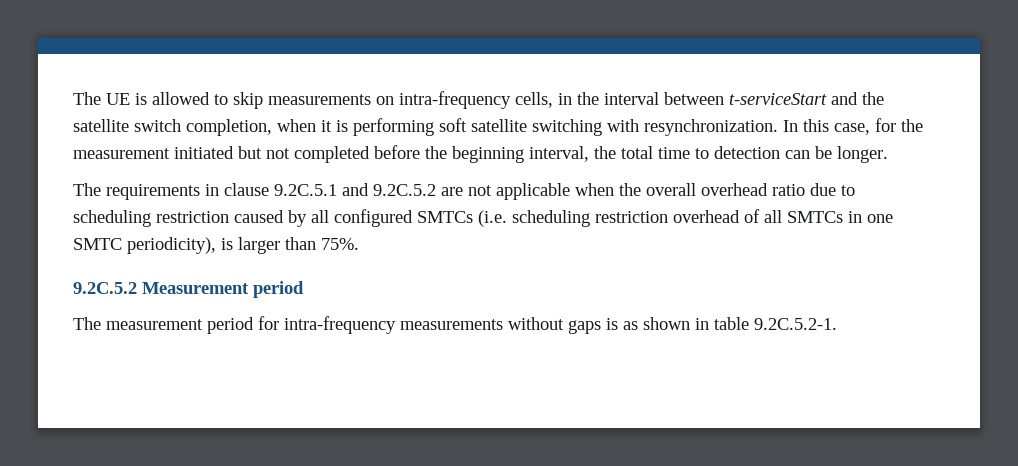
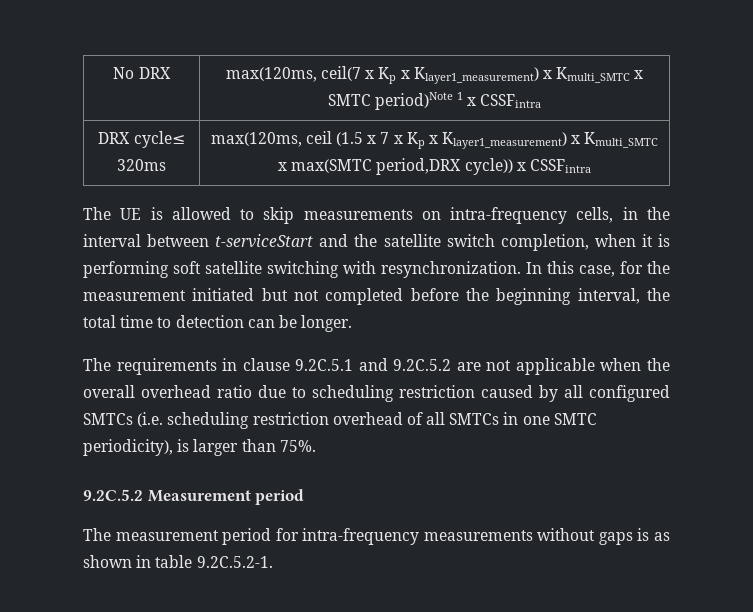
(73, 98) none -> [113,67,171,79] [225,66,644,84] [327,92,542,110] [98,131,185,148] [117,159,166,171] [210,131,659,149] [278,158,591,175] No DRX | max(120ms, ceil(7 x Kp x Klayer1_measurement) x Kmulti_SMTC x SMTC period)Note 1 x CSSFintra // DRX cycle≤ 320ms | max(120ms, ceil (1.5 x 7 x Kp x Klayer1_measurement) x Kmulti_SMTC x max(SMTC period,DRX cycle)) x CSSFintra //

